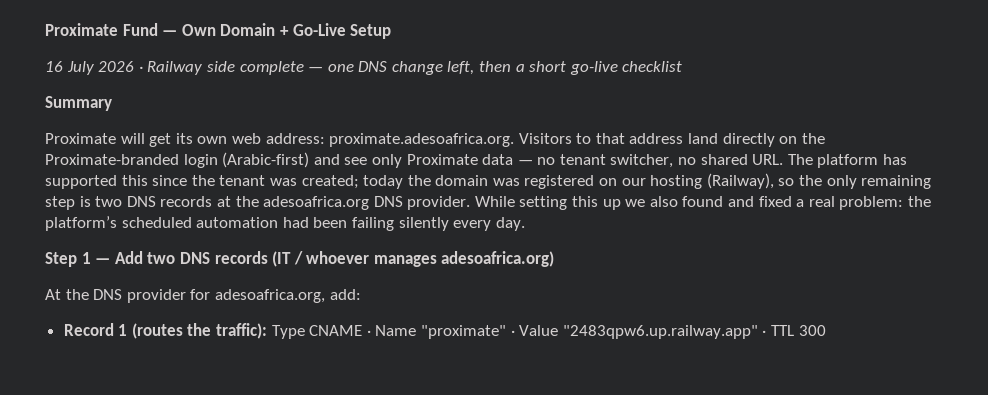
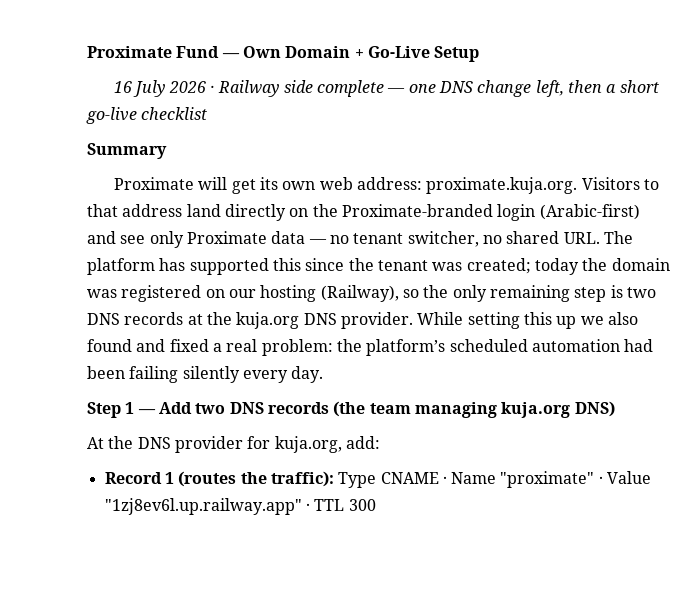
[329,133,515,147] proximate.adesoafrica.org. -> [426,177,578,194] proximate.kuja.org.
[263,196,370,210] adesoafrica.org -> [236,312,300,329] kuja.org
[272,251,555,267] (IT / whoever manages adesoafrica.org) -> [333,401,615,418] (the team managing kuja.org DNS)
[214,289,325,303] adesoafrica.org, -> [274,436,342,453] kuja.org,
[562,325,758,339] "2483qpw6.up.railway.app" -> [104,498,302,515] "1zj8ev6l.up.railway.app"

